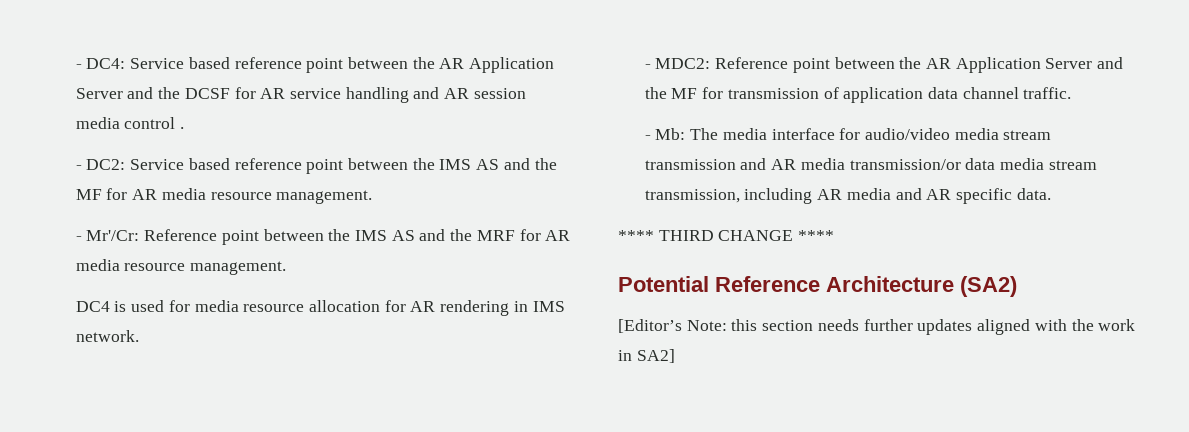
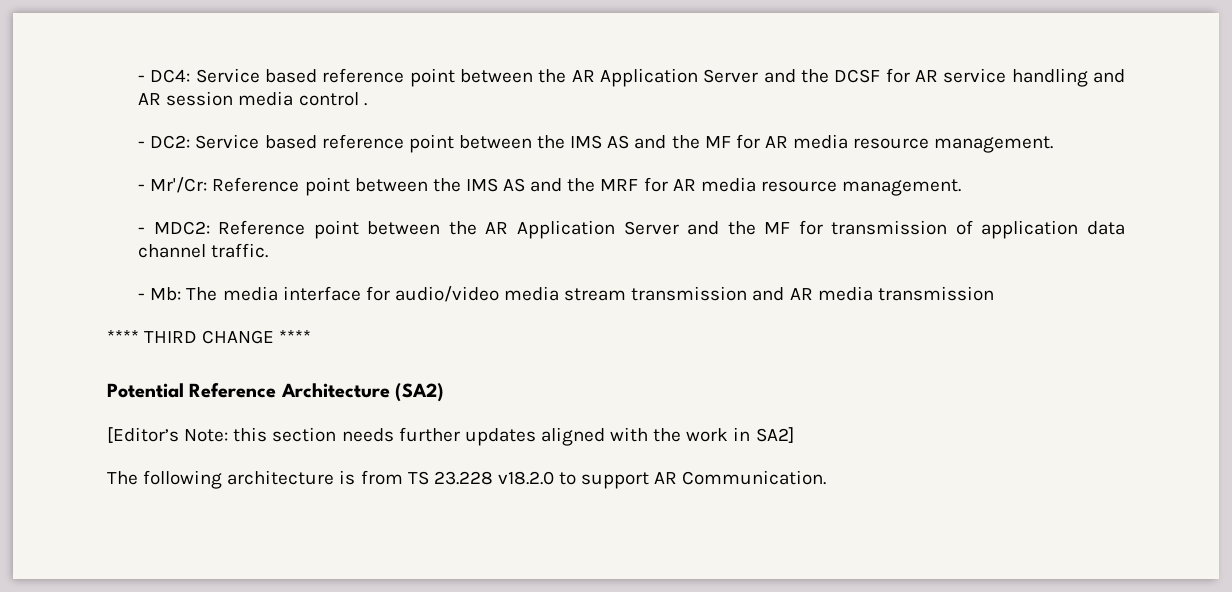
[75,300,565,316] [75,330,139,342] // DC4 is used for media resource allocation for AR rendering in IMS network. -> (962, 187) none
[849,158,1097,170] [644,188,1051,204] transmission/or data media stream transmission, including AR media and AR specific data. -> [877,286,994,301] transmission
(675, 356) none -> [107,470,827,489] // The following architecture is from TS 23.228 v18.2.0 to support AR Communication.

